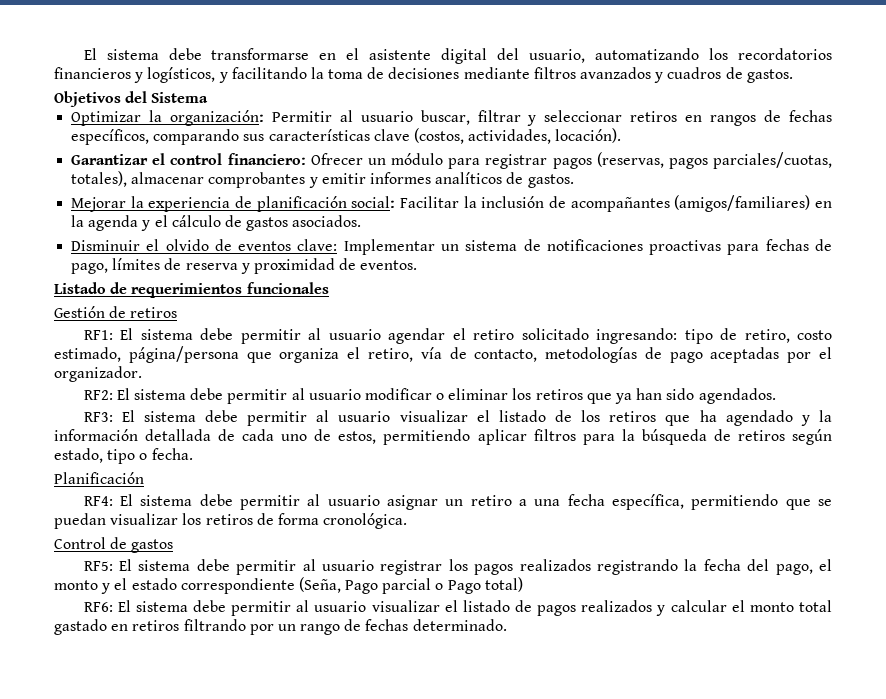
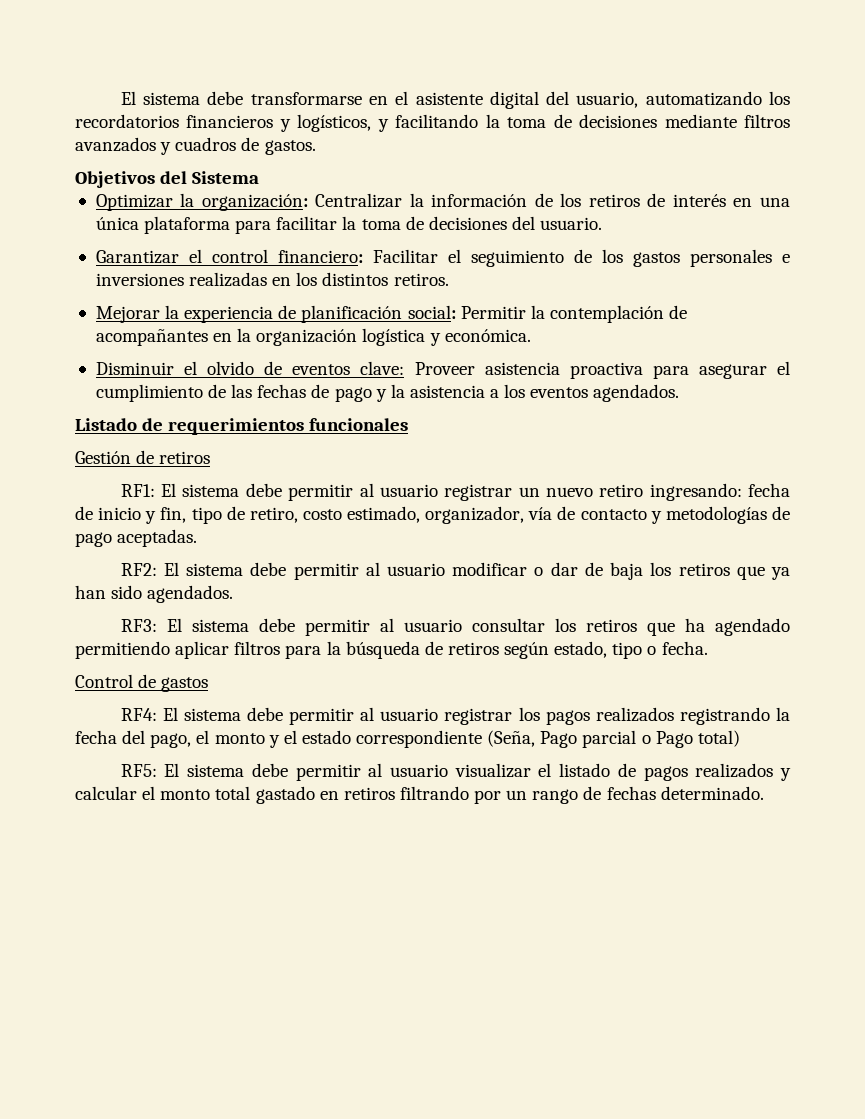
[271,110,832,126] [71,128,622,145] [71,152,833,169] [71,171,574,188] Permitir al usuario buscar, filtrar y seleccionar retiros en rangos de fechas específicos, comparando sus características clave (costos, actividades, locación). // Garantizar el control financiero: Ofrecer un módulo para registrar pagos (reservas, pagos parciales/cuotas, totales), almacenar comprobantes y emitir informes analíticos de gastos. -> [315,193,790,208] [95,216,603,234] [95,249,790,267] [95,272,449,287] Centralizar la información de los retiros de interés en una única plataforma para facilitar la toma de decisiones del usuario. // Garantizar el control financiero: Facilitar el seguimiento de los gastos personales e inversiones realizadas en los distintos retiros.
[400,196,545,208] Facilitar la inclusión -> [460,305,664,323] Permitir la contemplación
[674,195,811,212] (amigos/familiares) -> (208, 337) none
[88,215,362,231] agenda y el cálculo de gastos asociados. -> [256,328,531,346] organización logística y económica.
[343,239,832,255] [71,258,418,274] Implementar un sistema de notificaciones proactivas para fechas de pago, límites de reserva y proximidad de eventos. -> [414,361,791,379] [95,384,680,402] Proveer asistencia proactiva para asegurar el cumplimiento de las fechas de pago y la asistencia a los eventos agendados.
[388,328,678,344] agendar el retiro solicitado ingresando: -> [444,483,790,501] [75,506,187,524] registrar un nuevo retiro ingresando: fecha de inicio y fin,
[128,346,833,363] [54,366,142,382] página/persona que organiza el retiro, vía de contacto, metodologías de pago aceptadas por el organizador. -> [425,506,790,524] [75,529,198,547] organizador, vía de contacto y metodologías de pago aceptadas.
[448,388,509,400] eliminar -> [550,562,644,580] dar de baja
[399,410,573,422] visualizar el listado de -> [471,618,545,632] consultar
[800,410,833,426] [54,429,377,444] y la información detallada de cada uno de estos, -> (790, 627) none
[54,472,144,484] [83,494,832,510] [54,513,408,529] // Planificación // RF4: El sistema debe permitir al usuario asignar un retiro a una fecha específica, permitiendo que se puedan visualizar los retiros de forma cronológica. -> (708, 648) none
[83,561,113,571] RF5: -> [120,708,157,721] RF4:
[83,602,113,612] RF6: -> [120,764,157,777] RF5:

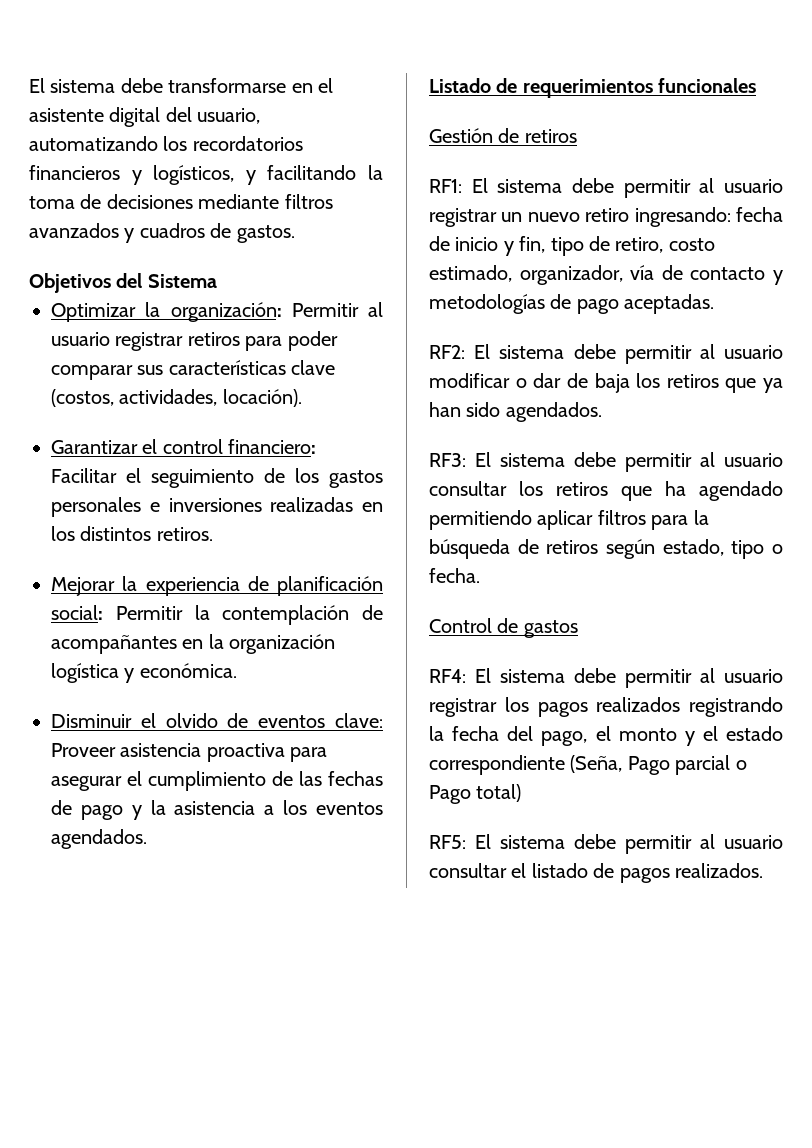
[315,193,790,208] [95,216,603,234] Centralizar la información de los retiros de interés en una única plataforma para facilitar la toma de decisiones del usuario. -> [291,302,383,317] [51,331,338,351] [51,360,336,380] [51,389,302,407] Permitir al usuario registrar retiros para poder comparar sus características clave (costos, actividades, locación).
[454,763,531,778] visualizar -> [429,863,507,878] consultar
[695,763,791,781] [75,786,764,804] realizados y calcular el monto total gastado en retiros filtrando por un rango de fechas determinado. -> [675,863,763,878] realizados.

